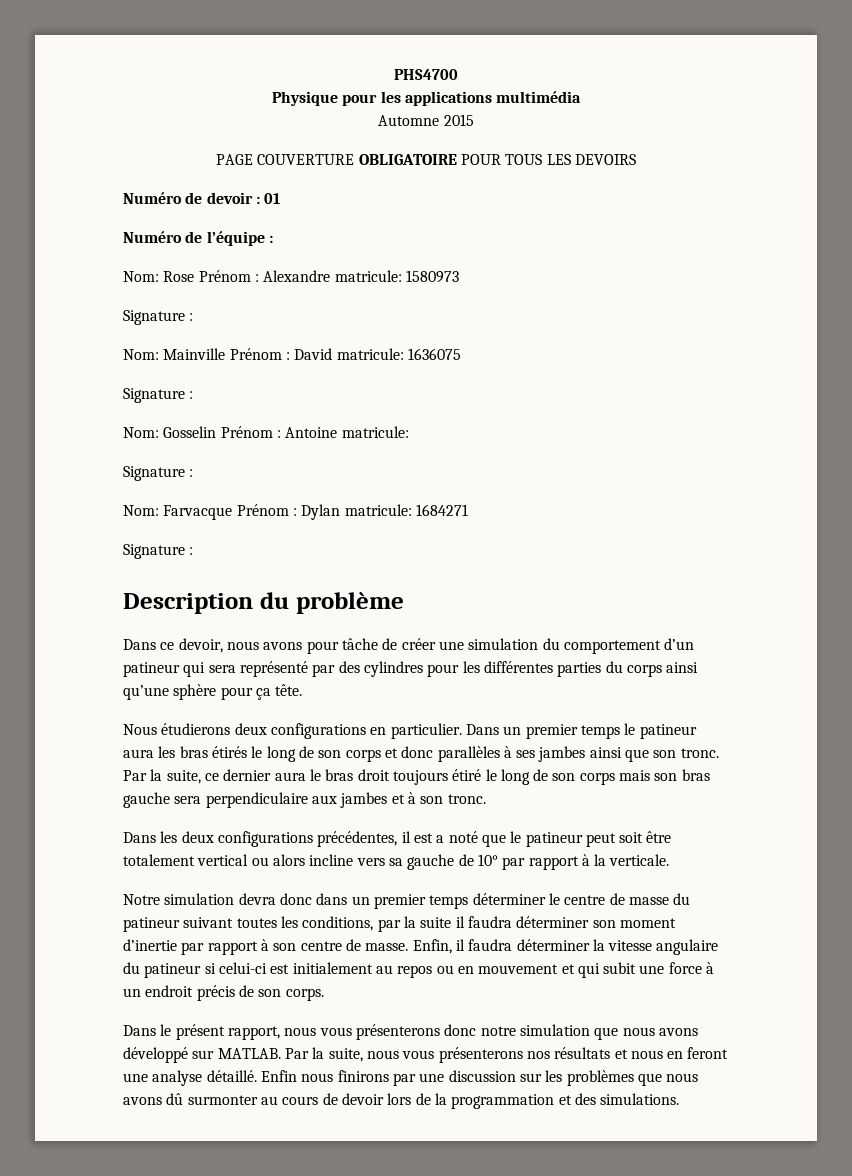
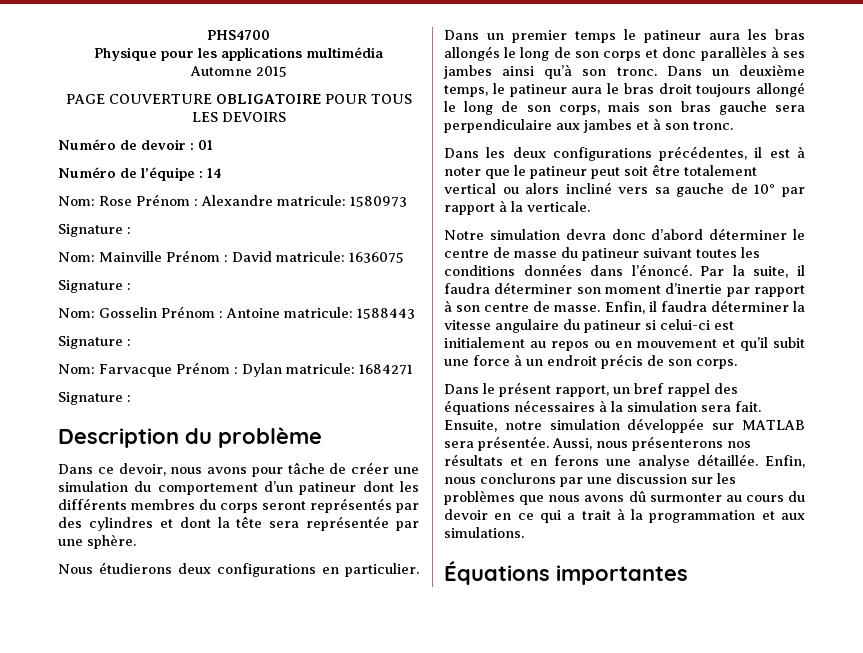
(273, 239) none -> [207,168,221,178] 14
(409, 432) none -> [357,308,415,319] 1588443
[183,661,699,677] [123,684,303,700] qui sera représenté par des cylindres pour les différentes parties du corps ainsi qu’une sphère pour ça tête. -> [362,481,419,492] [58,498,419,513] [58,516,419,531] [58,534,136,549] dont les différents membres du corps seront représentés par des cylindres et dont la tête sera représentée par une sphère.
[211,746,247,758] étirés -> [444,46,500,61] allongés
[625,748,719,762] [123,769,272,784] que son tronc. Par la suite, ce dernier -> [544,64,805,79] [444,83,567,97] qu’à son tronc. Dans un deuxième temps, le patineur
[452,769,615,785] étiré le long de son corps -> [756,82,805,97] [444,101,600,115] allongé le long de son corps,
[436,831,478,843] a noté -> [797,146,805,158] [444,167,481,176] à noter
[309,854,354,866] incline -> [565,182,612,194] incliné
[316,893,469,909] dans un premier temps -> [651,229,704,240] d’abord
[302,916,452,932] conditions, par la suite -> [444,264,789,278] conditions données dans l’énoncé. Par la suite,
[577,963,600,978] qui -> [740,337,768,351] qu’il
[284,1024,698,1040] [123,1047,729,1063] [123,1070,389,1086] nous vous présenterons donc notre simulation que nous avons développé sur MATLAB. Par la suite, nous vous présenterons nos résultats et nous en feront une analyse détaillé. Enfin nous finirons -> [613,383,738,397] [444,400,761,415] [444,418,805,433] [444,436,751,451] [444,454,805,469] [444,473,556,484] un bref rappel des équations nécessaires à la simulation sera fait. Ensuite, notre simulation développée sur MATLAB sera présentée. Aussi, nous présenterons nos résultats et en ferons une analyse détaillée. Enfin, nous conclurons
[322,1093,431,1105] de devoir lors de -> [788,491,805,502] [444,508,625,523] du devoir en ce qui a trait à
[574,1093,596,1105] des -> [781,513,805,520] aux
(680, 1099) none -> [444,561,688,585] // Équations importantes

